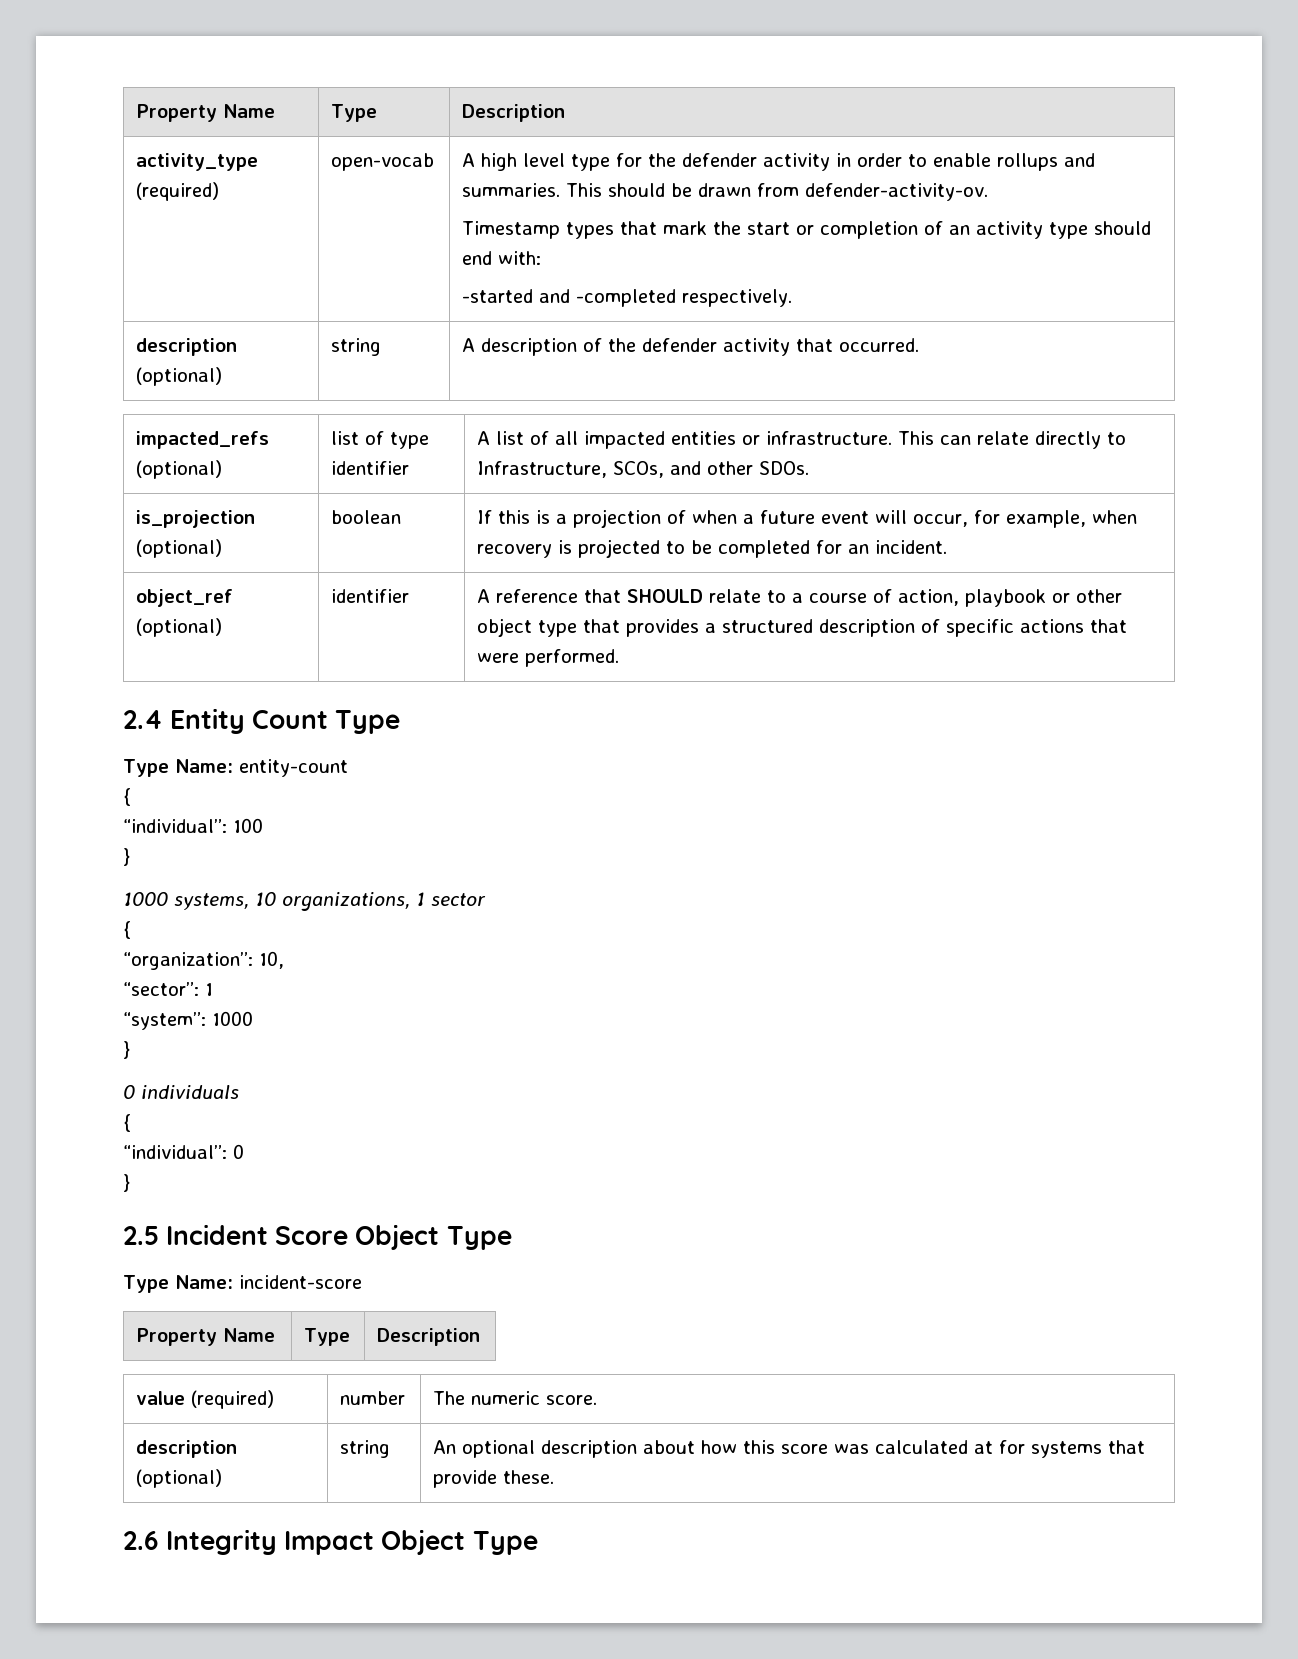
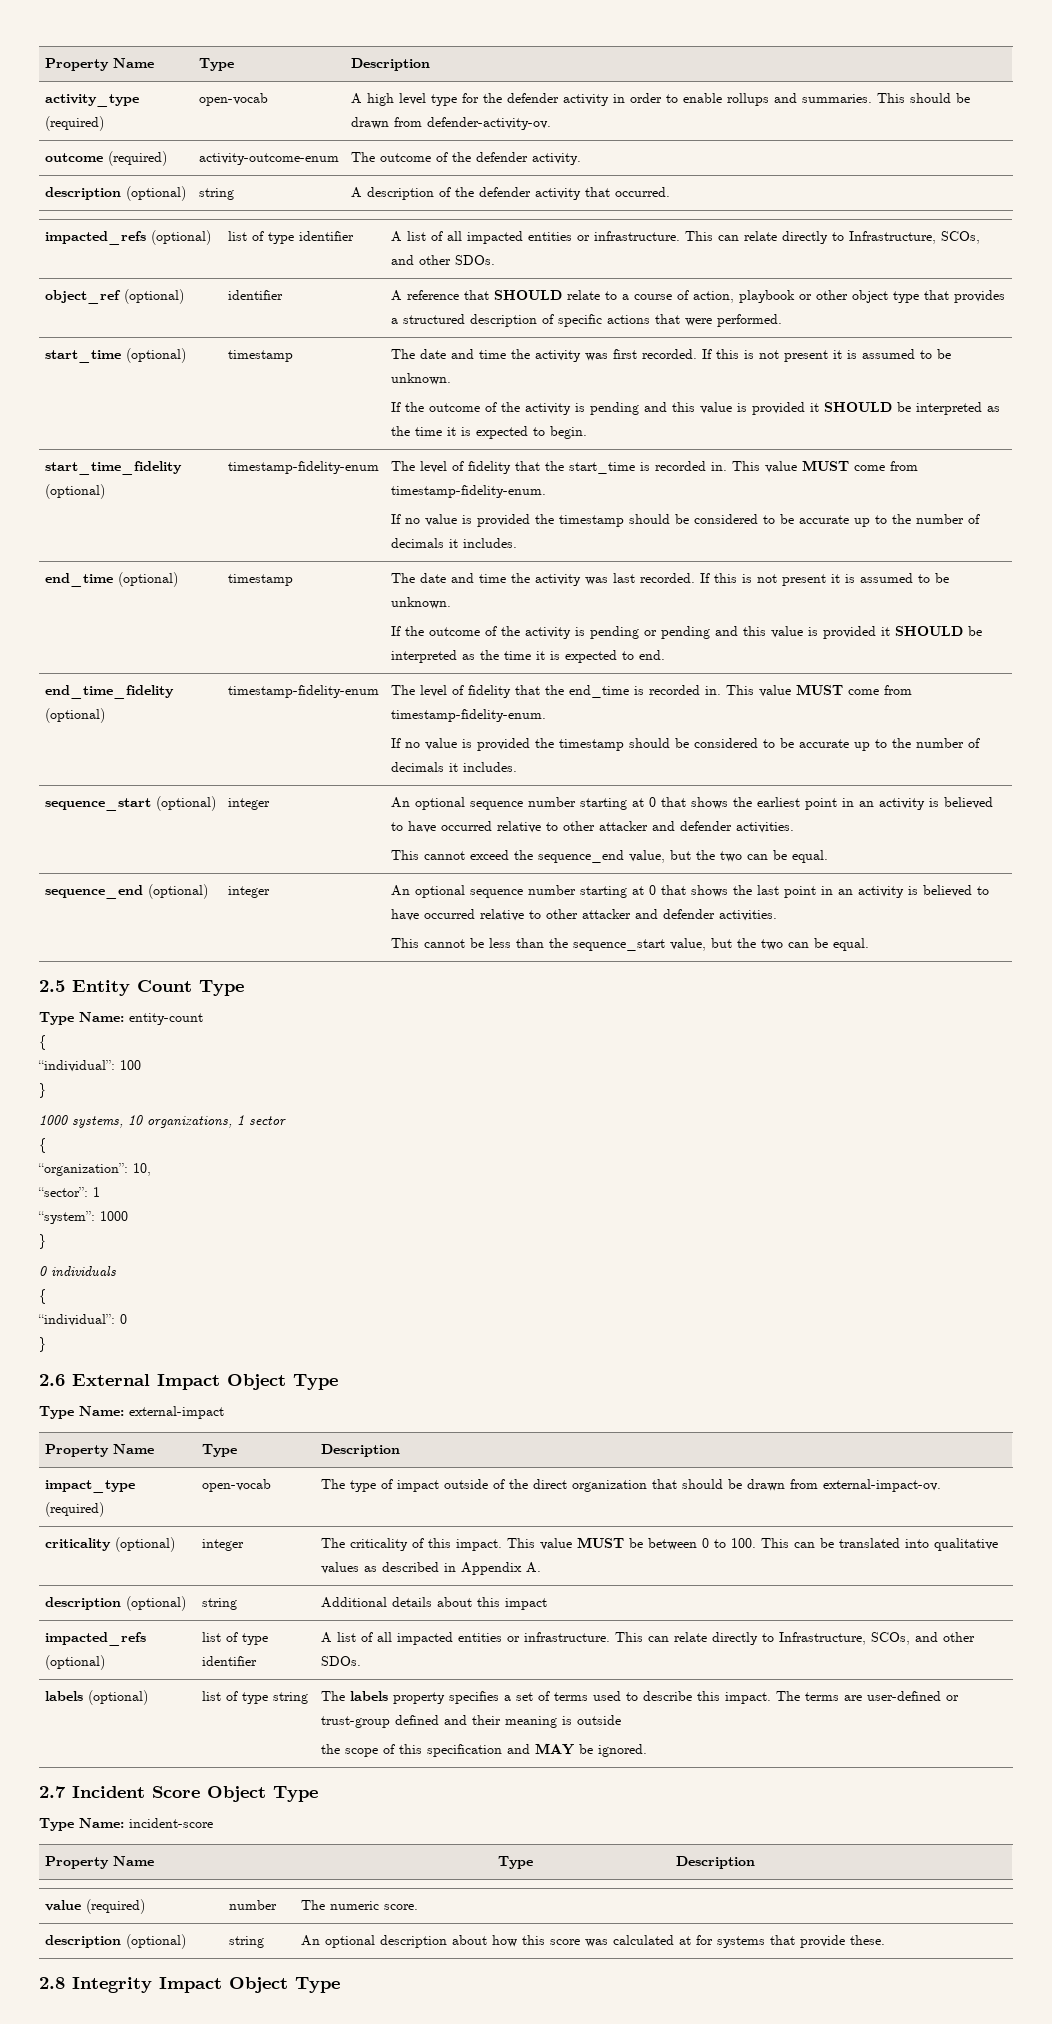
[462,221,1152,239] [462,251,542,265] [462,289,793,307] // Timestamp types that mark the start or completion of an activity type should end with: // -started and -completed respectively. -> [44,151,167,166] [198,153,339,165] [350,152,581,165] // outcome (required) | activity-outcome-enum | The outcome of the defender activity.
[136,510,256,528] [136,539,223,558] [331,510,402,524] [477,509,1138,528] [477,539,948,558] // is_projection (optional) | boolean | If this is a projection of when a future event will occur, for example, when recovery is projected to be completed for an incident. -> (495, 260) none
[123,710,163,729] // 2.4 -> [44,348,186,363] [227,350,293,362] [390,349,951,362] [390,373,451,385] [390,402,1000,415] [390,426,587,439] [44,461,182,475] [44,484,105,499] [227,461,379,474] [390,460,918,474] [390,485,546,498] [390,514,980,527] [390,538,517,548] [44,572,178,587] [227,574,293,586] [390,573,949,586] [390,597,451,609] [390,626,982,639] [390,650,665,663] [44,685,174,699] [44,708,105,723] [227,685,379,698] [390,684,912,698] [390,709,546,722] [390,738,980,751] [390,762,517,772] [44,796,216,811] [227,798,270,810] [390,797,993,810] [390,821,794,833] [390,850,828,863] [44,884,208,899] [227,886,270,898] [390,885,989,898] [390,909,777,921] [390,938,869,951] [39,980,65,992] // start_time (optional) | timestamp | The date and time the activity was first recorded. If this is not present it is assumed to be unknown. // If the outcome of the activity is pending and this value is provided it SHOULD be interpreted as the time it is expected to begin. // start_time_fidelity (optional) | timestamp-fidelity-enum | The level of fidelity that the start_time is recorded in. This value MUST come from timestamp-fidelity-enum. // If no value is provided the timestamp should be considered to be accurate up to the number of decimals it includes. // end_time (optional) | timestamp | The date and time the activity was last recorded. If this is not present it is assumed to be unknown. // If the outcome of the activity is pending or pending and this value is provided it SHOULD be interpreted as the time it is expected to end. // end_time_fidelity (optional) | timestamp-fidelity-enum | The level of fidelity that the end_time is recorded in. This value MUST come from timestamp-fidelity-enum. // If no value is provided the timestamp should be considered to be accurate up to the number of decimals it includes. // sequence_start (optional) | integer | An optional sequence number starting at 0 that shows the earliest point in an activity is believed to have occurred relative to other attacker and defender activities. // This cannot exceed the sequence_end value, but the two can be equal. // sequence_end (optional) | integer | An optional sequence number starting at 0 that shows the last point in an activity is believed to have occurred relative to other attacker and defender activities. // This cannot be less than the sequence_start value, but the two can be equal. // 2.5
[123,1226,159,1245] 2.5 -> [39,1374,338,1390] [39,1406,224,1419] [44,1444,154,1457] [201,1444,237,1457] [320,1444,400,1457] [44,1480,135,1493] [44,1502,104,1517] [201,1479,271,1492] [320,1479,941,1492] [44,1537,175,1552] [201,1539,244,1551] [320,1537,998,1551] [320,1562,541,1575] [44,1596,186,1611] [201,1598,237,1610] [320,1597,547,1610] [44,1632,146,1646] [44,1655,105,1670] [201,1632,268,1645] [201,1656,257,1666] [320,1632,975,1645] [320,1656,361,1666] [44,1690,148,1705] [201,1691,308,1704] [320,1691,959,1704] [320,1715,621,1728] [320,1743,647,1757] [39,1786,66,1798] 2.6 External Impact Object Type // Type Name: external-impact // Property Name | Type | Description // impact_type (required) | open-vocab | The type of impact outside of the direct organization that should be drawn from external-impact-ov. // criticality (optional) | integer | The criticality of this impact. This value MUST be between 0 to 100. This can be translated into qualitative values as described in Appendix A. // description (optional) | string | Additional details about this impact // impacted_refs (optional) | list of type identifier | A list of all impacted entities or infrastructure. This can relate directly to Infrastructure, SCOs, and other SDOs. // labels (optional) | list of type string | The labels property specifies a set of terms used to describe this impact. The terms are user-defined or trust-group defined and their meaning is outside // the scope of this specification and MAY be ignored. // 2.7
[123,1531,159,1550] 2.6 -> [39,1977,65,1989] 2.8

